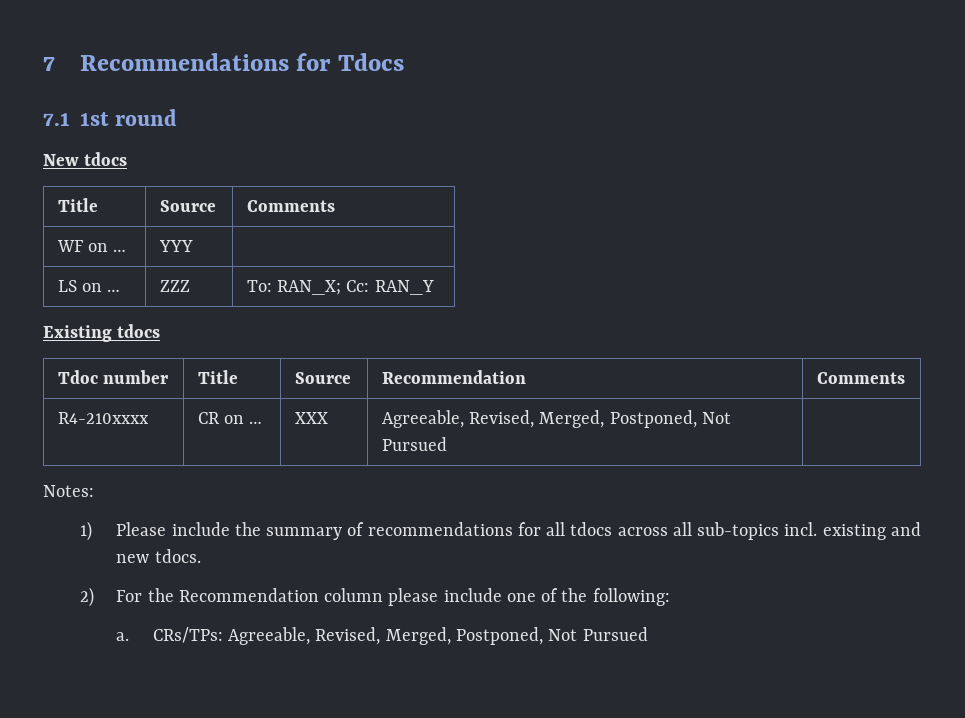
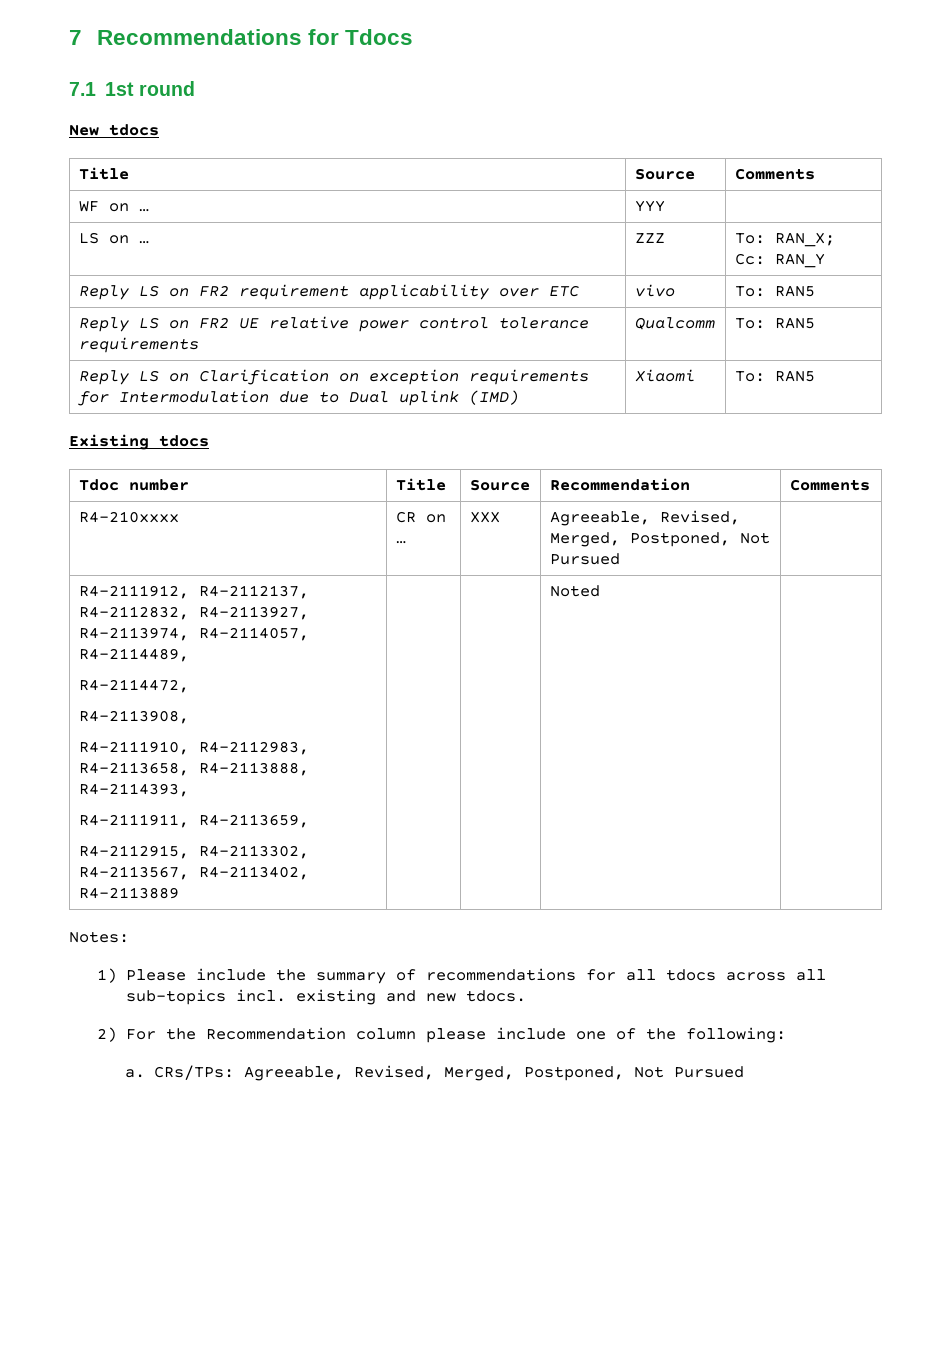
(434, 287) none -> [78,284,579,300] [634,284,675,297] [734,285,815,297] [78,316,589,332] [78,337,199,353] [634,317,715,330] [734,317,815,329] [78,369,589,385] [77,390,519,406] [634,369,695,382] [734,370,815,382] // Reply LS on FR2 requirement applicability over ETC | vivo | To: RAN5 // Reply LS on FR2 UE relative power control tolerance requirements | Qualcomm | To: RAN5 // Reply LS on Clarification on exception requirements for Intermodulation due to Dual uplink (IMD) | Xiaomi | To: RAN5
(447, 444) none -> [78,585,309,599] [78,606,309,620] [78,627,309,641] [78,648,189,662] [78,679,189,693] [78,710,189,724] [78,741,309,755] [78,762,309,776] [78,783,189,797] [78,814,309,828] [78,845,309,859] [78,866,309,880] [78,887,179,899] [549,585,600,597] // R4-2111912, R4-2112137, R4-2112832, R4-2113927, R4-2113974, R4-2114057, R4-2114489, // R4-2114472, // R4-2113908, // R4-2111910, R4-2112983, R4-2113658, R4-2113888, R4-2114393, // R4-2111911, R4-2113659, // R4-2112915, R4-2113302, R4-2113567, R4-2113402, R4-2113889 | | | Noted |

